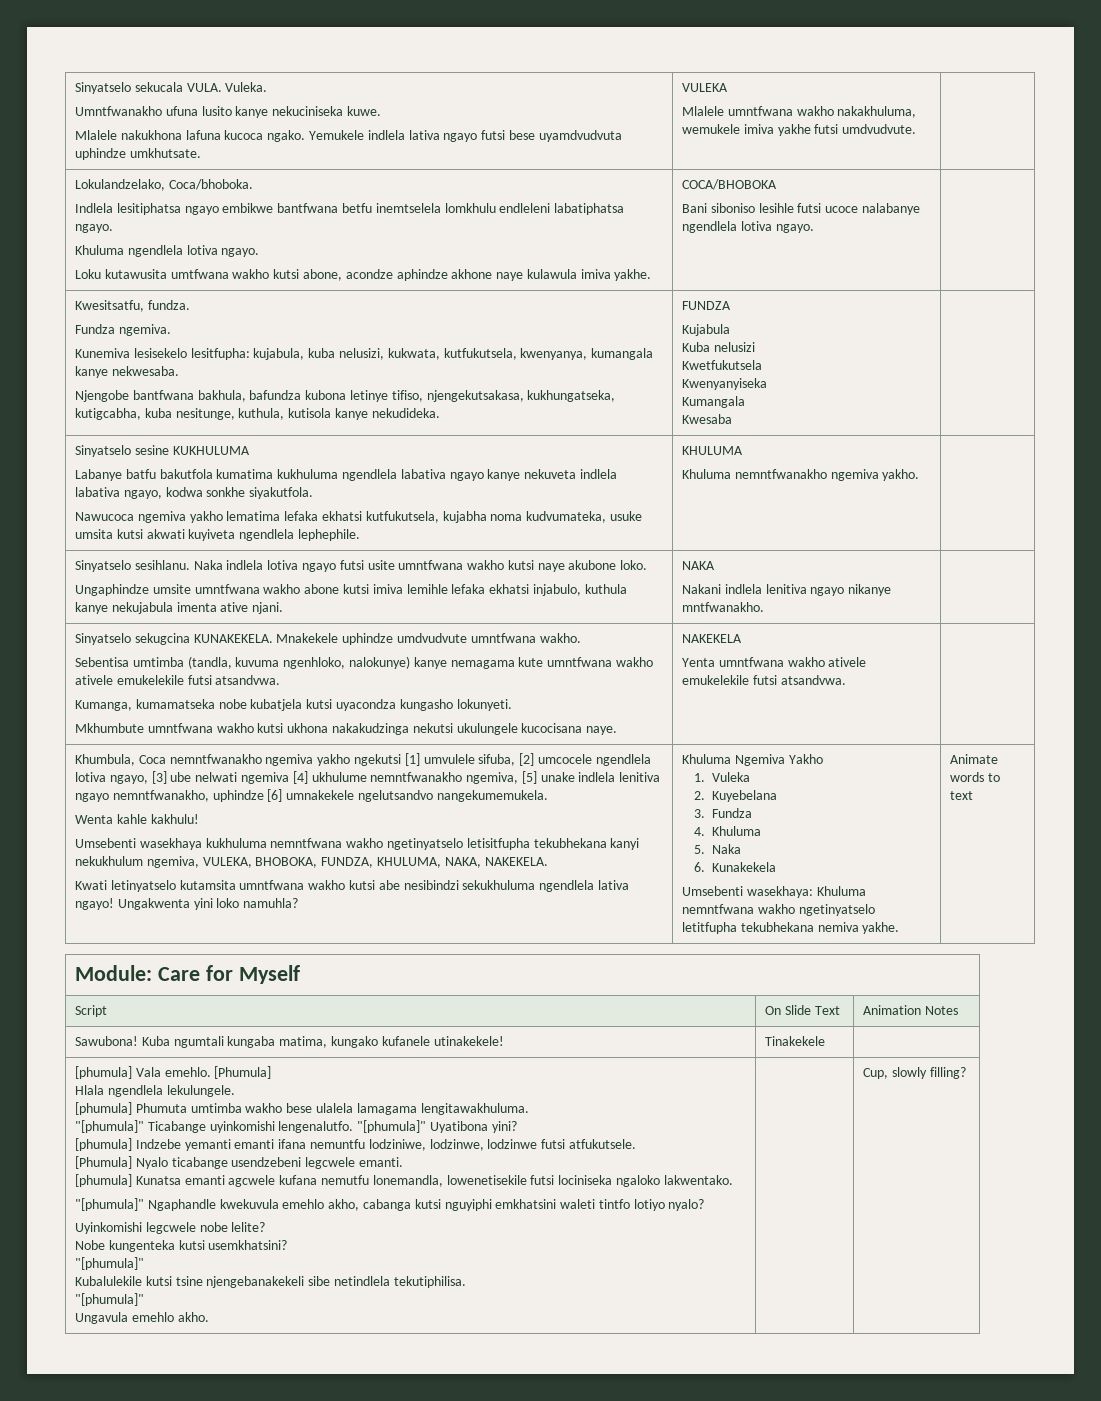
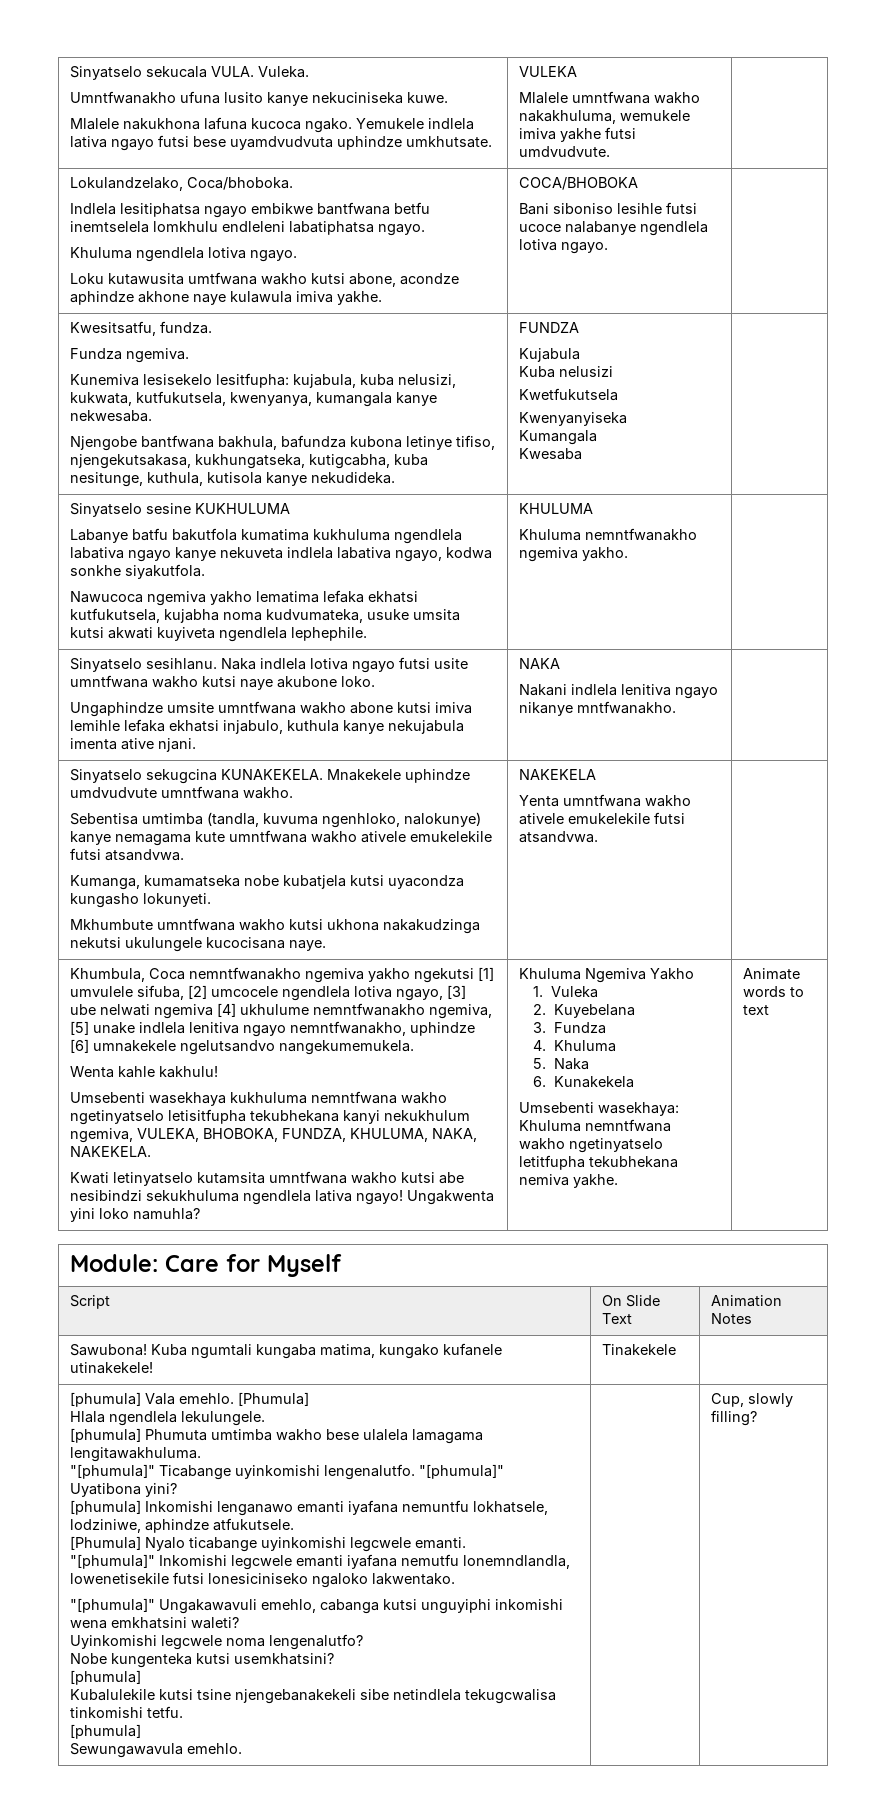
[135,1139,566,1151] Indzebe yemanti emanti ifana nemuntfu lodziniwe, lodzinwe, lodzinwe futsi -> [145,1500,549,1516] [70,1519,210,1533] Inkomishi lenganawo emanti iyafana nemuntfu lokhatsele, lodziniwe, aphindze
[231,1157,302,1167] usendzebeni -> [261,1537,347,1551] uyinkomishi
[75,1174,443,1187] [phumula] Kunatsa emanti agcwele kufana nemutfu lonemandla, -> [70,1554,571,1570] "[phumula]" Inkomishi legcwele emanti iyafana nemutfu lonemndlandla,
[558,1175,613,1185] lociniseka -> [208,1573,309,1584] lonesiciniseko
[147,1199,705,1211] Ngaphandle kwekuvula emehlo akho, cabanga kutsi nguyiphi emkhatsini waleti tintfo lotiyo nyalo? -> [159,1599,564,1614] [70,1617,240,1629] Ungakawavuli emehlo, cabanga kutsi unguyiphi inkomishi wena emkhatsini waleti?
[199,1222,266,1232] nobe lelite? -> [226,1634,364,1650] noma lengenalutfo?
[75,1257,145,1270] "[phumula]" -> [70,1670,142,1685] [phumula]
[393,1276,466,1288] [75,1293,145,1306] [75,1312,209,1324] tekutiphilisa. // "[phumula]" // Ungavula emehlo akho. -> [465,1689,557,1704] [70,1706,184,1718] [70,1724,142,1739] [70,1743,243,1758] tekugcwalisa tinkomishi tetfu. // [phumula] // Sewungawavula emehlo.

